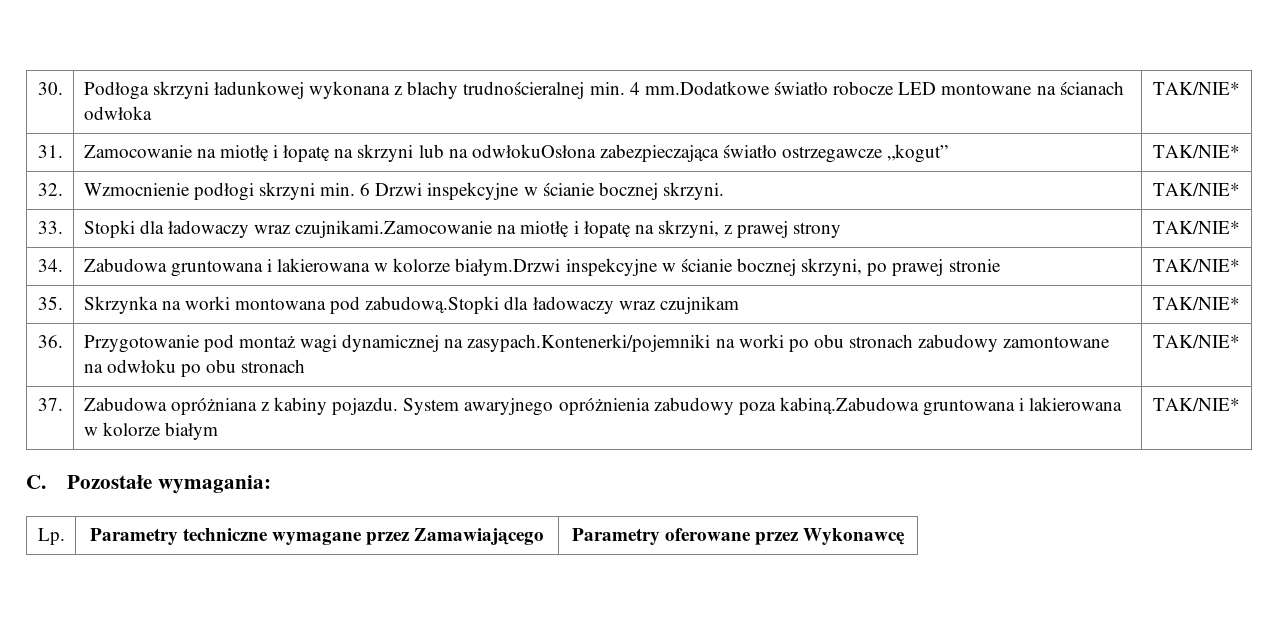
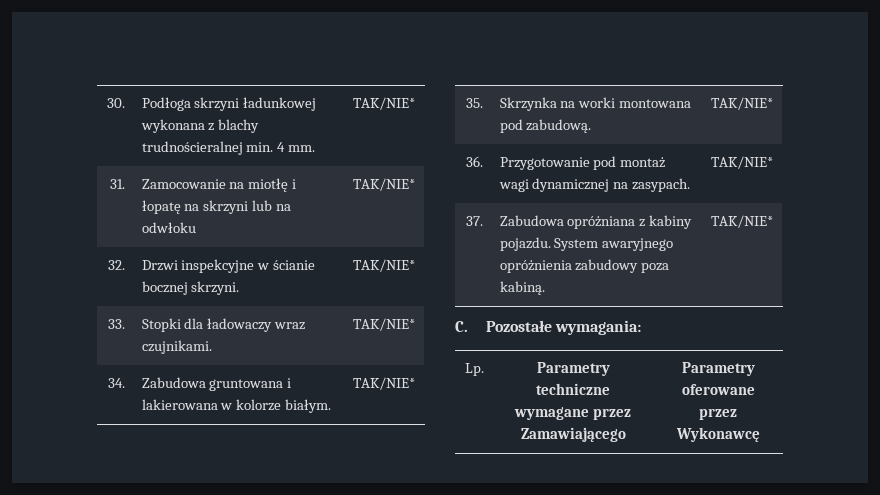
[644,81,1124,95] [83,106,152,120] mm.Dodatkowe światło robocze LED montowane na ścianach odwłoka -> [288,145,316,152] mm.
[471,144,949,163] [1153,145,1240,158] [38,183,64,196] [83,182,371,201] odwłokuOsłona zabezpieczająca światło ostrzegawcze „kogut” | TAK/NIE* // 32. | Wzmocnienie podłogi skrzyni min. 6 -> [141,222,196,233] [353,178,415,191] [108,260,126,270] odwłoku | TAK/NIE* // 32. |
[295,220,842,238] czujnikami.Zamocowanie na miotłę i łopatę na skrzyni, z prawej strony -> [141,340,212,354] czujnikami.
[455,258,1001,276] białym.Drzwi inspekcyjne w ścianie bocznej skrzyni, po prawej stronie -> [285,399,332,413] białym.
[365,296,739,314] zabudową.Stopki dla ładowaczy wraz czujnikam -> [526,119,592,133] zabudową.
[467,334,1111,352] [83,359,306,377] zasypach.Kontenerki/pojemniki na worki po obu stronach zabudowy zamontowane na odwłoku po obu stronach -> [632,178,691,192] zasypach.
[779,397,1123,416] [83,422,218,440] kabiną.Zabudowa gruntowana i lakierowana w kolorze białym -> [499,281,545,295] kabiną.

